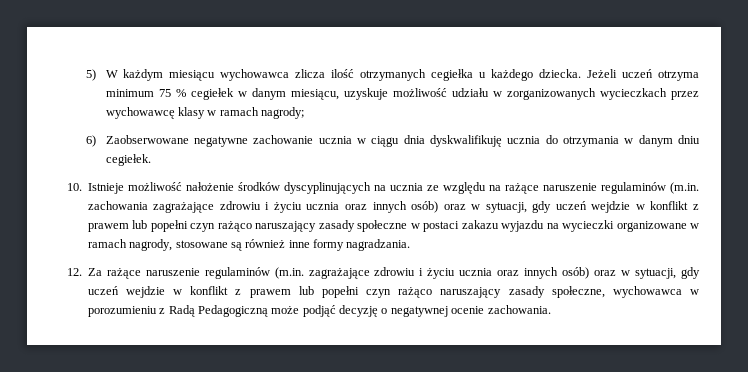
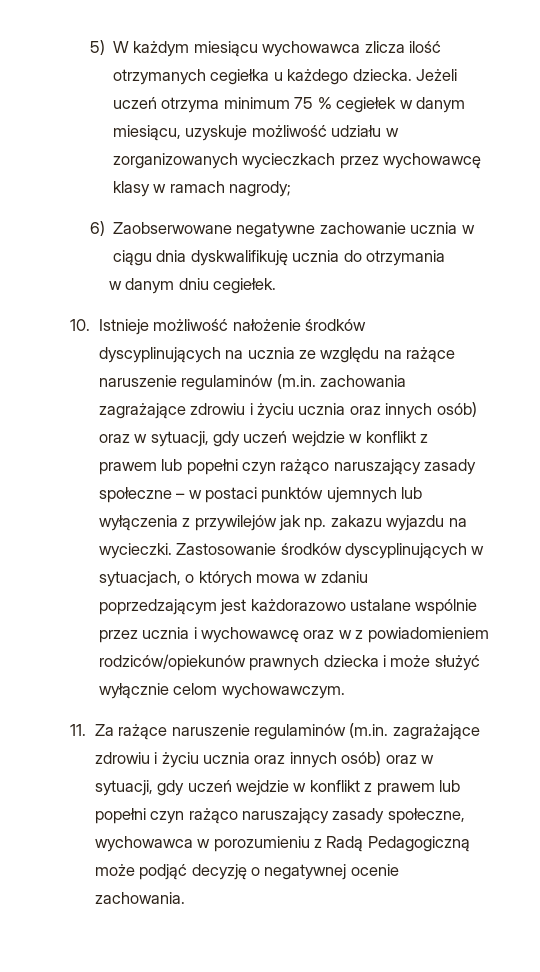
(619, 141) none -> (446, 258) //
(408, 226) none -> [176,493,186,499] –
[461,220,699,232] [87,239,411,251] [66,268,82,276] zakazu wyjazdu na wycieczki organizowane w ramach nagrody, stosowane są również inne formy nagradzania. // 12. -> [261,487,423,503] [98,515,467,531] [98,543,485,559] [98,571,368,587] [98,599,478,615] [98,627,489,643] [98,654,480,671] [98,683,345,699] [70,724,87,736] punktów ujemnych lub wyłączenia z przywilejów jak np. zakazu wyjazdu na wycieczki. Zastosowanie środków dyscyplinujących w sytuacjach, o których mowa w zdaniu poprzedzającym jest każdorazowo ustalane wspólnie przez ucznia i wychowawcę oraz w z powiadomieniem rodziców/opiekunów prawnych dziecka i może służyć wyłącznie celom wychowawczym. // 11.

